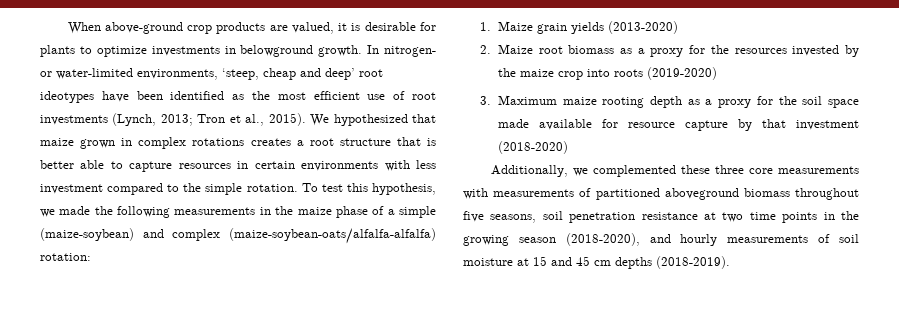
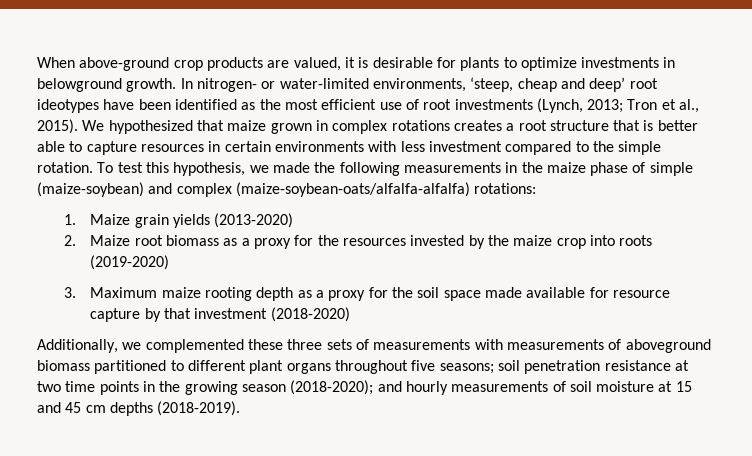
[387,209,395,215] a -> (646, 167) none
[40,253,91,261] rotation: -> [474,183,537,194] rotations:
[748,168,773,174] core -> [326,339,369,350] sets of
[595,188,660,200] partitioned -> (622, 344) none
(790, 192) none -> [94,360,331,374] partitioned to different plant organs
[490,214,537,223] seasons, -> [439,363,494,374] seasons;
[565,233,640,246] (2018-2020), -> [290,380,374,395] (2018-2020);

